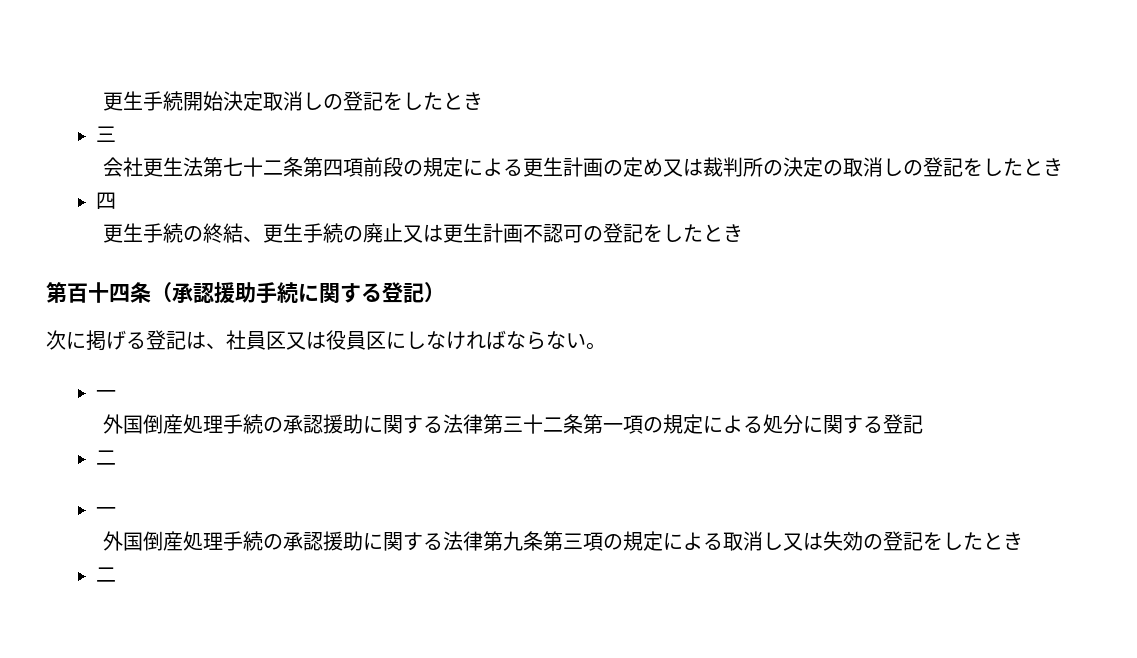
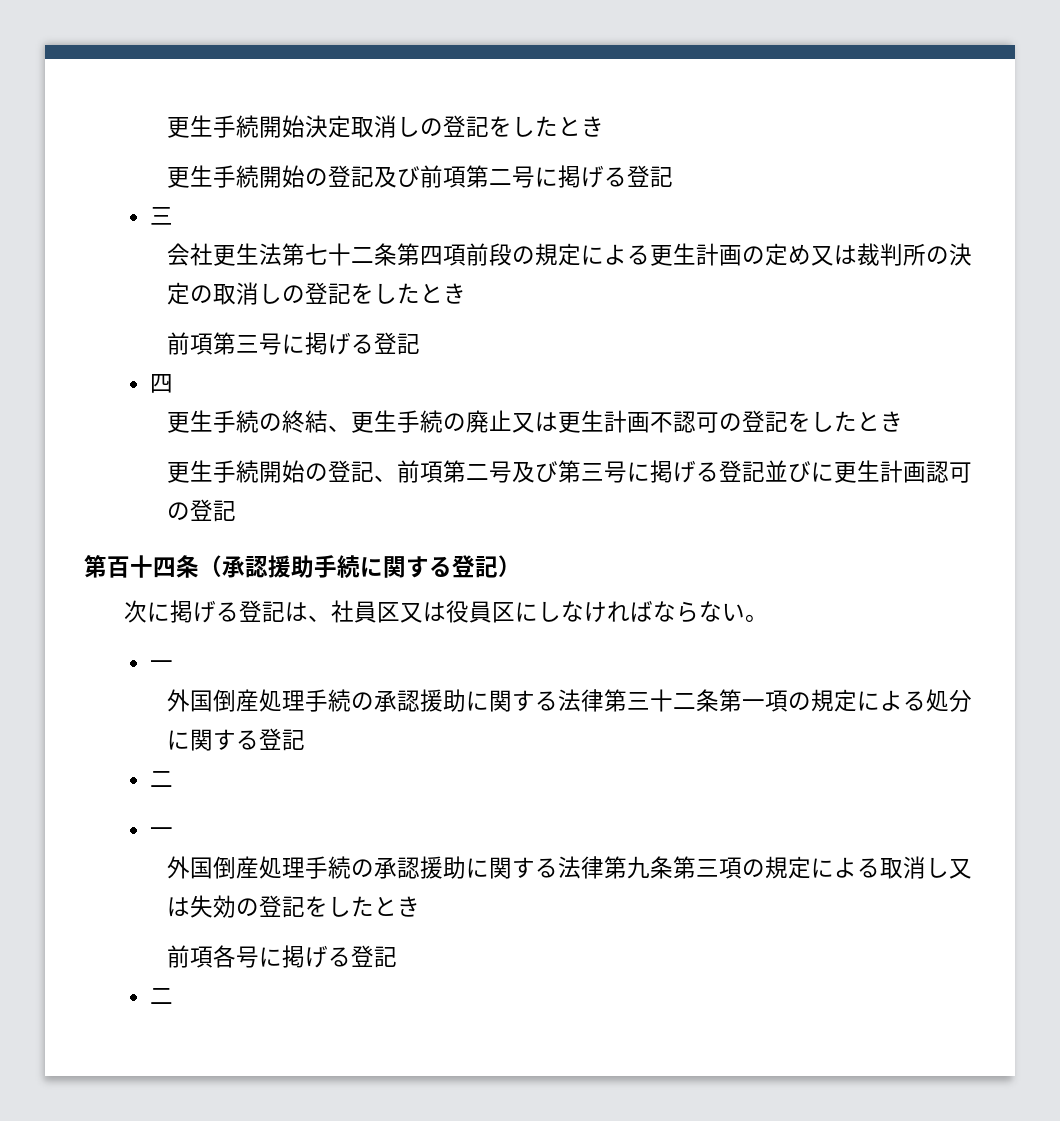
(483, 101) none -> [166,165,673,188] // 更生手続開始の登記及び前項第二号に掲げる登記
(1063, 167) none -> [166,332,420,355] // 前項第三号に掲げる登記
(743, 233) none -> [166,460,972,483] [166,499,236,522] // 更生手続開始の登記、前項第二号及び第三号に掲げる登記並びに更生計画認可の登記
(1023, 541) none -> [166,945,397,968] // 前項各号に掲げる登記

